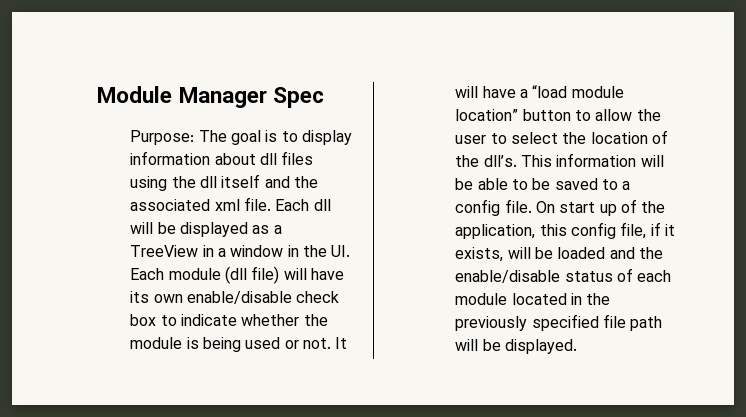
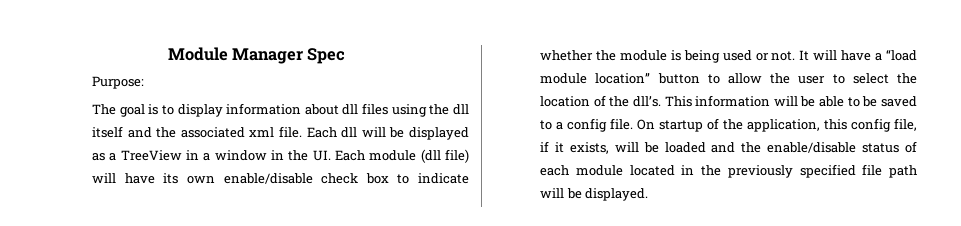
(195, 137) none -> (145, 82) //
[559,202,617,216] start up -> [659,120,704,132] startup

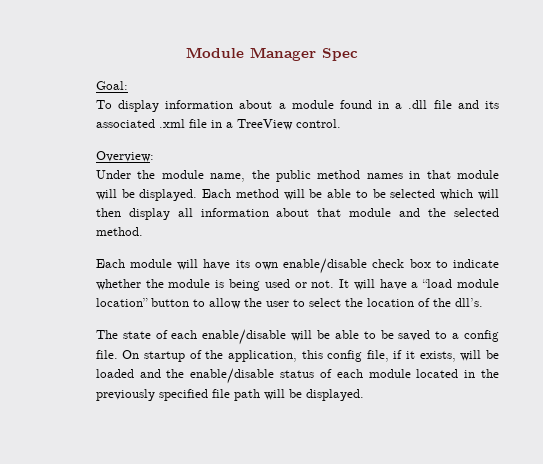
[92,76,145,89] [92,103,469,117] [92,126,470,140] [92,149,470,163] Purpose: // The goal is to display information about dll files using the dll itself and the associated xml file. Each dll will be displayed as a TreeView in a window in the UI. Each module (dll file) -> [95,81,128,90] [95,100,500,112] [95,119,341,130] [95,151,154,162] [95,170,499,182] [95,189,499,201] [95,208,500,220] [95,227,143,236] [95,259,173,268] Goal: // To display information about a module found in a .dll file and its associated .xml file in a TreeView control. // Overview: // Under the module name, the public method names in that module will be displayed. Each method will be able to be selected which will then display all information about that module and the selected method. // Each module
[664,95,771,107] This information -> [95,329,287,345] // The state of each enable/disable

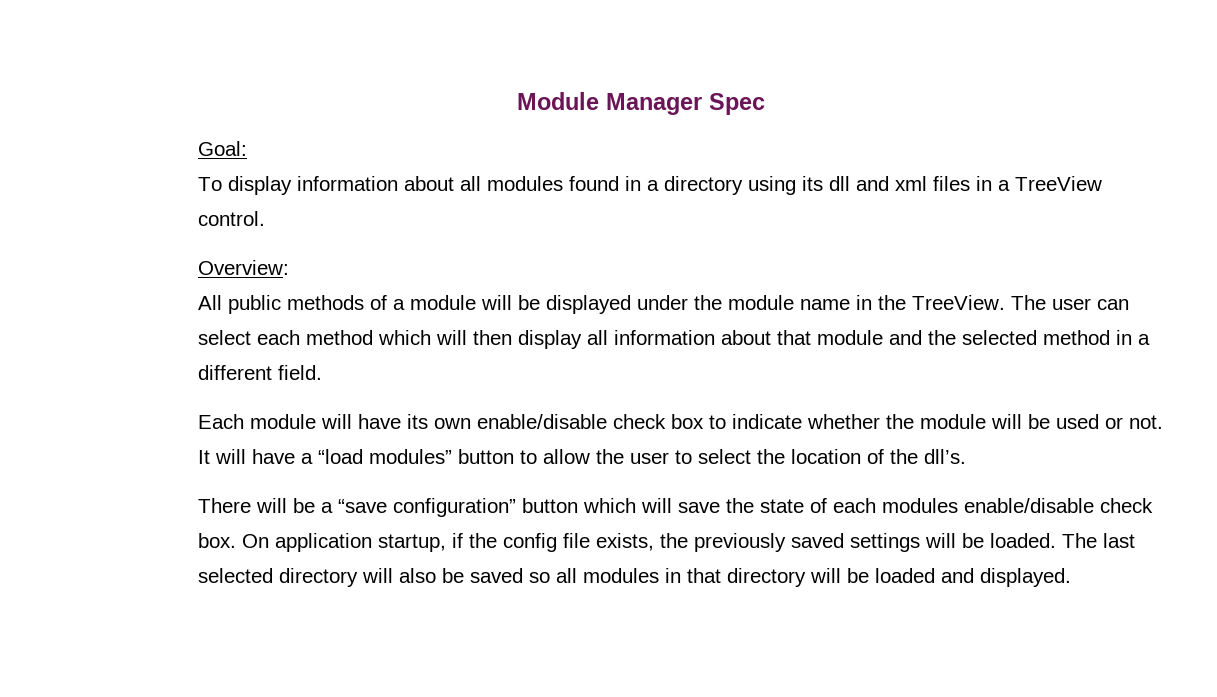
[278,100,334,109] a module -> [459,176,563,191] all modules
[408,100,500,109] [95,119,207,128] .dll file and its associated .xml file -> [663,176,970,195] directory using its dll and xml files
[95,170,499,182] [95,189,436,201] Under the module name, the public method names in that module will be displayed. Each method will be able to be selected -> [197,295,1129,314] [197,330,373,345] All public methods of a module will be displayed under the module name in the TreeView. The user can select each method
[95,227,143,236] method. -> [1042,330,1150,345] [197,365,322,380] method in a different field.
[215,279,260,291] is being -> [990,414,1050,429] will be
[456,279,499,288] [95,298,148,307] module location” -> [368,449,452,464] modules”
[95,329,499,345] [95,350,499,362] [95,368,500,384] [95,389,302,401] The state of each enable/disable will be able to be saved to a config file. On startup of the application, this config file, if it exists, will be loaded and the enable/disable status of each module located in the previously specified file path will be -> [197,498,1153,517] [197,533,1135,552] [197,568,974,587] There will be a “save configuration” button which will save the state of each modules enable/disable check box. On application startup, if the config file exists, the previously saved settings will be loaded. The last selected directory will also be saved so all modules in that directory will be loaded and

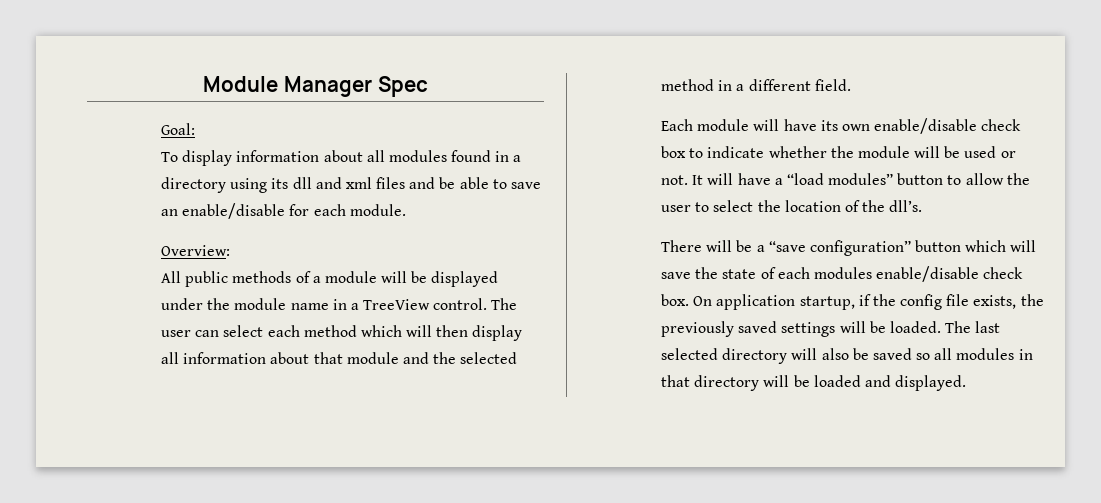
[975,176,1102,191] [197,211,265,226] in a TreeView control. -> [409,177,542,189] [160,203,406,219] and be able to save an enable/disable for each module.
[877,295,1005,310] the TreeView. -> [350,298,488,310] a TreeView control.

